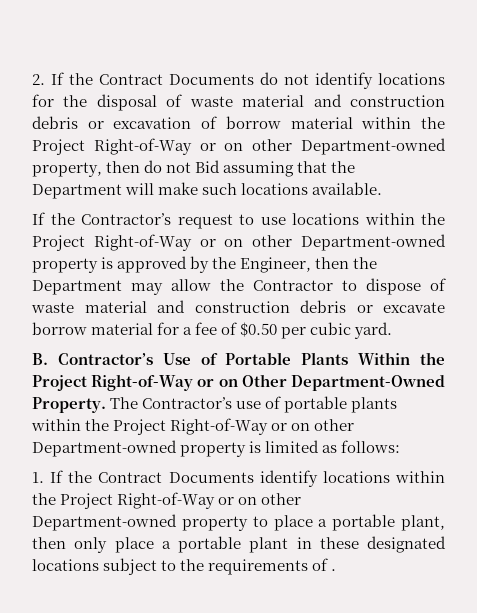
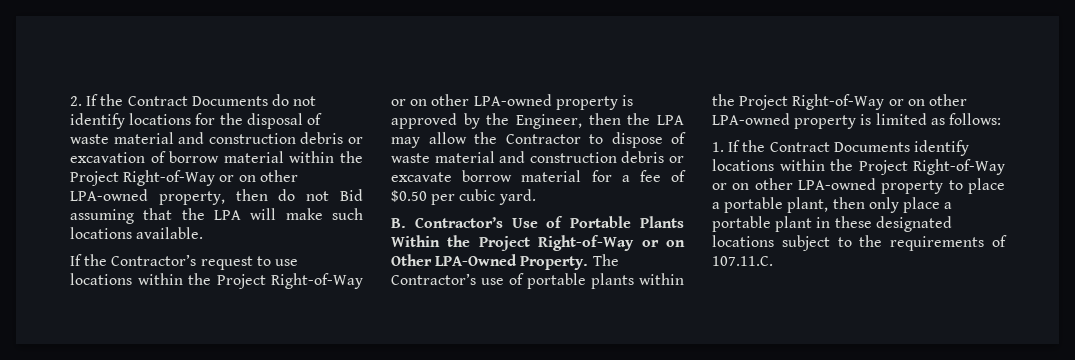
[301,138,447,155] Department-owned -> [70,189,148,201] LPA-owned
[32,184,122,199] Department -> [214,210,241,220] LPA
[301,234,447,251] Department-owned -> [473,94,552,106] LPA-owned
[32,280,122,295] Department -> [657,115,684,125] LPA
[290,375,445,391] Department-Owned -> [435,254,518,266] LPA-Owned
[32,440,177,457] Department-owned -> [712,113,790,125] LPA-owned
[32,514,177,531] Department-owned -> [798,178,876,190] LPA-owned
[331,569,337,571] . -> [712,256,773,266] 107.11.C.

